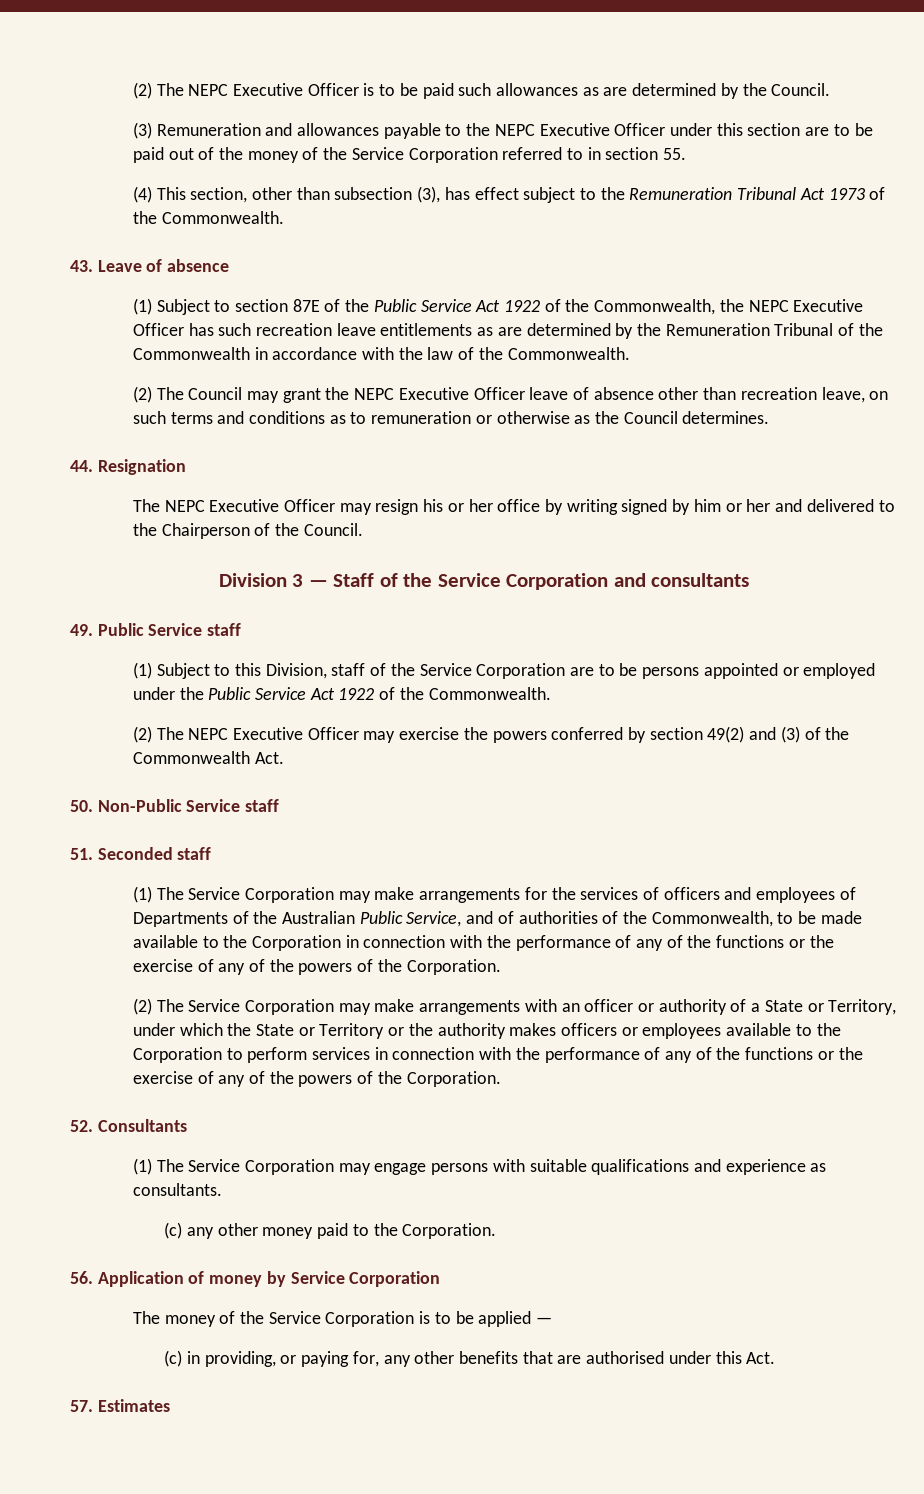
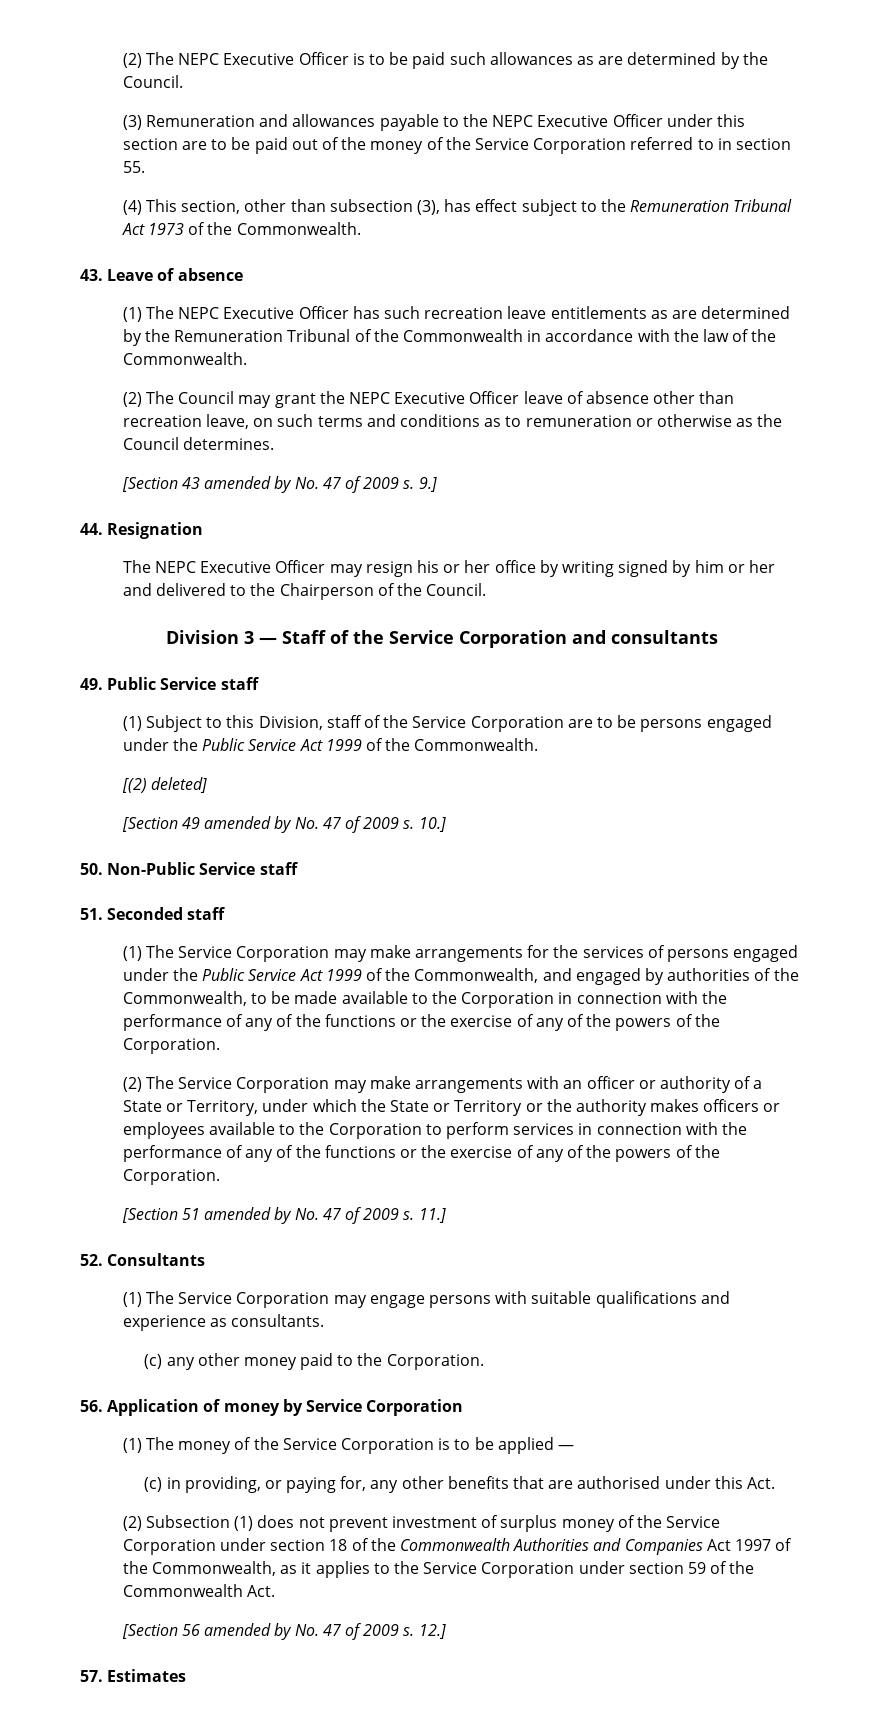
[156,299,744,315] Subject to section 87E of the Public Service Act 1922 of the Commonwealth, the -> [146,306,175,319] The
(770, 417) none -> [121,476,437,493] // [Section 43 amended by No. 47 of 2009 s. 9.]
[703,663,876,679] [132,687,551,700] [132,726,850,743] [132,751,284,764] appointed or employed under the Public Service Act 1922 of the Commonwealth. // (2) The NEPC Executive Officer may exercise the powers conferred by section 49(2) and (3) of the Commonwealth Act. -> [706,715,772,732] [122,738,539,751] [121,777,208,793] [121,816,446,833] engaged under the Public Service Act 1999 of the Commonwealth. // [(2) deleted] // [Section 49 amended by No. 47 of 2009 s. 10.]
[663,887,856,903] [132,911,514,927] officers and employees of Departments of the Australian Public Service, and of -> [666,945,799,962] [122,968,664,985] persons engaged under the Public Service Act 1999 of the Commonwealth, and engaged by
(501, 1079) none -> [121,1207,446,1224] // [Section 51 amended by No. 47 of 2009 s. 11.]
(441, 1279) none -> [122,1438,142,1453] (1)
(776, 1358) none -> [122,1515,721,1532] [122,1538,793,1555] [122,1561,755,1578] [122,1584,276,1597] [121,1623,446,1640] // (2) Subsection (1) does not prevent investment of surplus money of the Service Corporation under section 18 of the Commonwealth Authorities and Companies Act 1997 of the Commonwealth, as it applies to the Service Corporation under section 59 of the Commonwealth Act. // [Section 56 amended by No. 47 of 2009 s. 12.]

